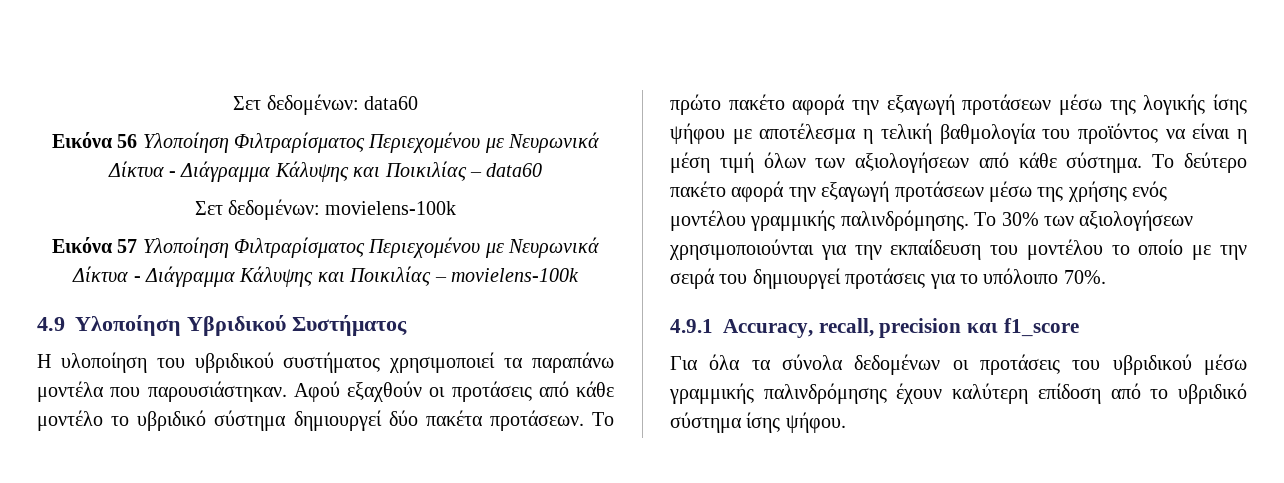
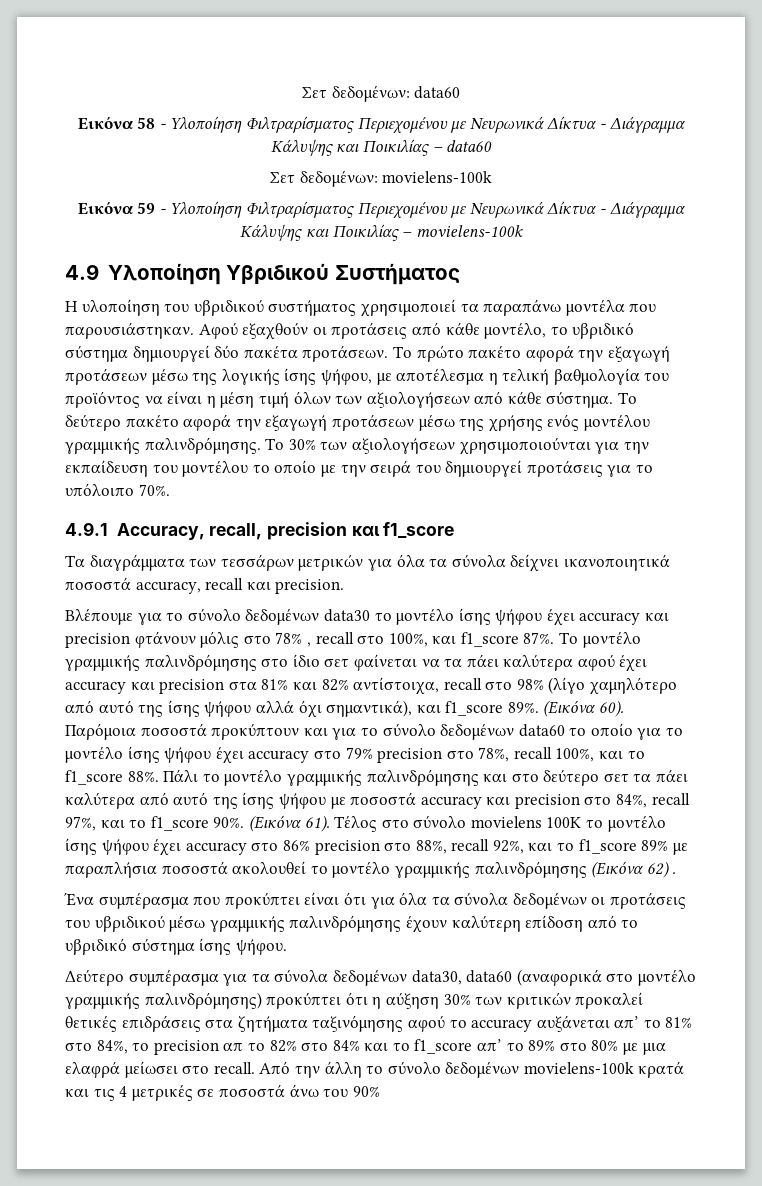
[117,134,138,148] 56 -> [137,117,166,129] 58 -
[117,239,138,253] 57 -> [137,202,166,214] 59 -
[37,410,103,431] μοντέλο -> [484,322,547,339] μοντέλο,
[670,123,725,144] ψήφου -> [320,369,372,385] ψήφου,
[670,356,698,370] Για -> [65,554,670,572] [65,577,345,594] [65,608,670,626] [65,631,641,648] [65,654,648,672] [65,677,678,695] [65,700,625,718] [65,723,684,740] [65,746,645,764] [65,769,689,786] [65,792,690,809] [65,815,666,832] [65,838,688,856] [65,861,677,878] [64,892,395,909] Τα διαγράμματα των τεσσάρων μετρικών για όλα τα σύνολα δείχνει ικανοποιητικά ποσοστά accuracy, recall και precision. // Βλέπουμε για το σύνολο δεδομένων data30 το μοντέλο ίσης ψήφου έχει accuracy και precision φτάνουν μόλις στο 78% , recall στο 100%, και f1_score 87%. Το μοντέλο γραμμικής παλινδρόμησης στο ίδιο σετ φαίνεται να τα πάει καλύτερα αφού έχει accuracy και precision στα 81% και 82% αντίστοιχα, recall στο 98% (λίγο χαμηλότερο από αυτό της ίσης ψήφου αλλά όχι σημαντικά), και f1_score 89%. (Εικόνα 60). Παρόμοια ποσοστά προκύπτουν και για το σύνολο δεδομένων data60 το οποίο για το μοντέλο ίσης ψήφου έχει accuracy στο 79% precision στο 78%, recall 100%, και το f1_score 88%. Πάλι το μοντέλο γραμμικής παλινδρόμησης και στο δεύτερο σετ τα πάει καλύτερα από αυτό της ίσης ψήφου με ποσοστά accuracy και precision στο 84%, recall 97%, και το f1_score 90%. (Εικόνα 61). Τέλος στο σύνολο movielens 100K το μοντέλο ίσης ψήφου έχει accuracy στο 86% precision στο 88%, recall 92%, και το f1_score 89% με παραπλήσια ποσοστά ακολουθεί το μοντέλο γραμμικής παλινδρόμησης (Εικόνα 62) . // Ένα συμπέρασμα που προκύπτει είναι ότι για
(846, 422) none -> [65,969,696,986] [65,992,644,1009] [65,1015,693,1032] [65,1039,666,1055] [65,1061,685,1078] [65,1084,380,1101] // Δεύτερο συμπέρασμα για τα σύνολα δεδομένων data30, data60 (αναφορικά στο μοντέλο γραμμικής παλινδρόμησης) προκύπτει ότι η αύξηση 30% των κριτικών προκαλεί θετικές επιδράσεις στα ζητήματα ταξινόμησης αφού το accuracy αυξάνεται απ’ το 81% στο 84%, το precision απ το 82% στο 84% και το f1_score απ’ το 89% στο 80% με μια ελαφρά μείωσει στο recall. Από την άλλη το σύνολο δεδομένων movielens-100k κρατά και τις 4 μετρικές σε ποσοστά άνω του 90%

